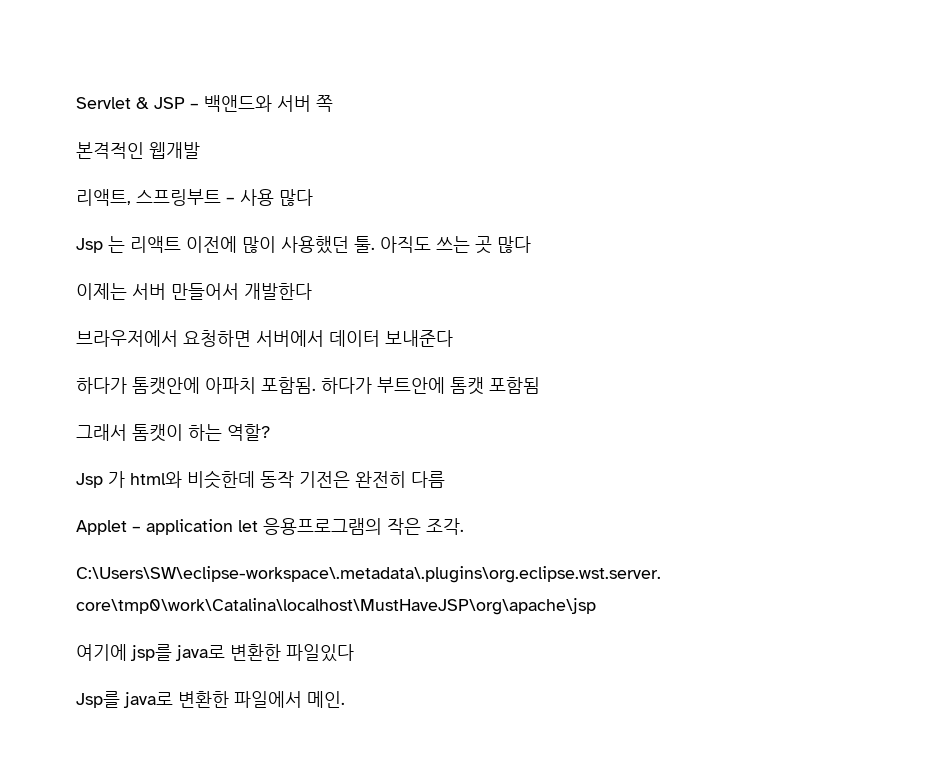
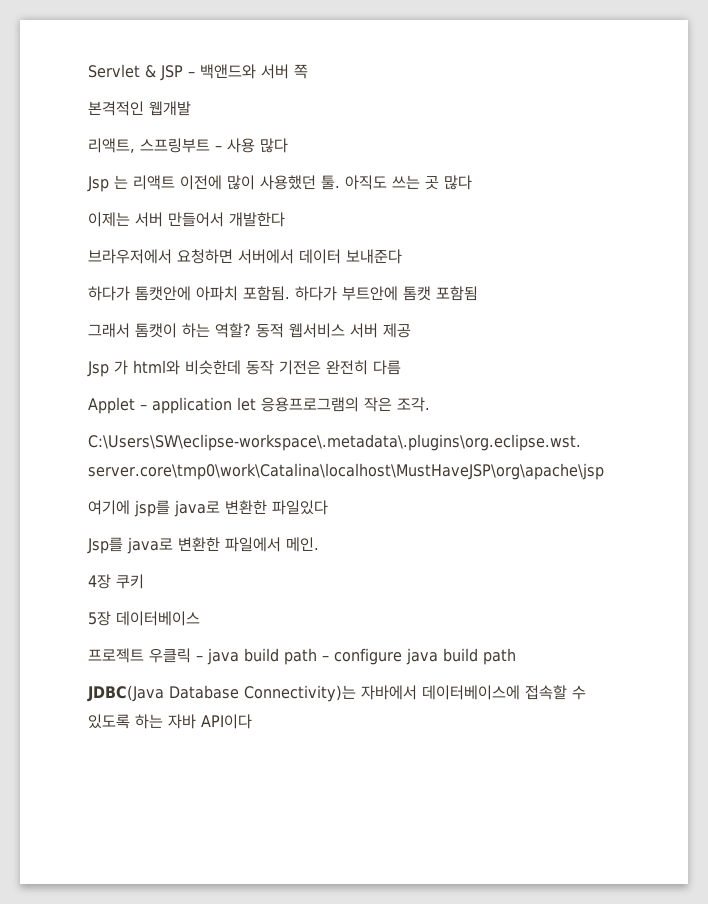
(270, 432) none -> [256,323,411,338] 동적 웹서비스 서버 제공
(345, 699) none -> [88,574,144,589] [88,611,200,626] [88,648,516,665] [87,685,586,702] [88,714,252,729] // 4장 쿠키 // 5장 데이터베이스 // 프로젝트 우클릭 – java build path – configure java build path // JDBC(Java Database Connectivity)는 자바에서 데이터베이스에 접속할 수 있도록 하는 자바 API이다

